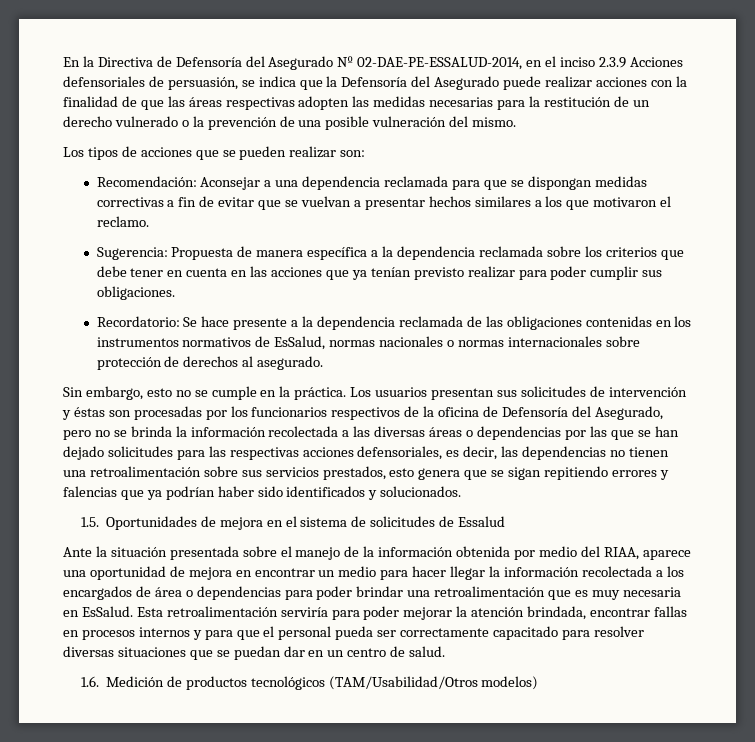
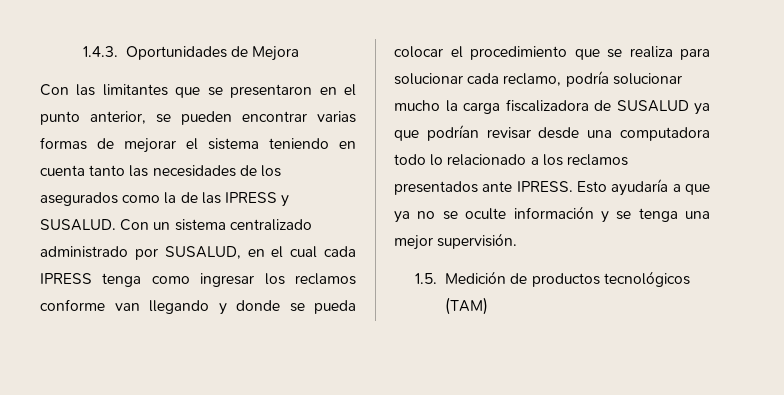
[63,56,683,70] [63,76,687,90] [63,96,650,110] [63,116,517,130] [63,146,366,160] [96,176,647,190] [96,196,672,210] [96,216,149,227] [96,246,684,260] [96,266,663,280] [96,286,175,300] [96,316,692,330] [96,336,640,350] [96,356,324,370] [63,386,687,400] [62,406,663,420] [63,426,679,440] [63,446,669,460] [63,466,669,480] [63,486,462,500] [80,516,506,530] [63,546,691,560] [63,566,684,580] [63,586,681,600] [63,606,687,620] [63,626,644,640] [63,646,446,660] [80,676,99,687] En la Directiva de Defensoría del Asegurado Nº 02-DAE-PE-ESSALUD-2014, en el inciso 2.3.9 Acciones defensoriales de persuasión, se indica que la Defensoría del Asegurado puede realizar acciones con la finalidad de que las áreas respectivas adopten las medidas necesarias para la restitución de un derecho vulnerado o la prevención de una posible vulneración del mismo. // Los tipos de acciones que se pueden realizar son: // Recomendación: Aconsejar a una dependencia reclamada para que se dispongan medidas correctivas a fin de evitar que se vuelvan a presentar hechos similares a los que motivaron el reclamo. // Sugerencia: Propuesta de manera específica a la dependencia reclamada sobre los criterios que debe tener en cuenta en las acciones que ya tenían previsto realizar para poder cumplir sus obligaciones. // Recordatorio: Se hace presente a la dependencia reclamada de las obligaciones contenidas en los instrumentos normativos de EsSalud, normas nacionales o normas internacionales sobre protección de derechos al asegurado. // Sin embargo, esto no se cumple en la práctica. Los usuarios presentan sus solicitudes de intervención y éstas son procesadas por los funcionarios respectivos de la oficina de Defensoría del Asegurado, pero no se brinda la información recolectada a las diversas áreas o dependencias por las que se han dejado solicitudes para las respectivas acciones defensoriales, es decir, las dependencias no tienen una retroalimentación sobre sus servicios prestados, esto genera que se sigan repitiendo errores y falencias que ya podrían haber sido identificados y solucionados. // 1.5. Oportunidades de mejora en el sistema de solicitudes de Essalud // Ante la situación presentada sobre el manejo de la información obtenida por medio del RIAA, aparece una oportunidad de mejora en encontrar un medio para hacer llegar la información recolectada a los encargados de área o dependencias para poder brindar una retroalimentación que es muy necesaria en EsSalud. Esta retroalimentación serviría para poder mejorar la atención brindada, encontrar fallas en procesos internos y para que el personal pueda ser correctamente capacitado para resolver diversas situaciones que se puedan dar en un centro de salud. // 1.6. -> [82,46,299,61] [40,84,356,98] [40,111,356,125] [40,137,356,153] [40,165,281,177] [40,192,290,207] [40,219,312,231] [40,246,356,260] [40,273,356,287] [40,299,356,315] [394,46,710,60] [394,71,682,87] [394,99,710,115] [394,125,710,141] [394,154,628,166] [394,179,710,196] [394,206,710,223] [394,233,518,250] [415,273,438,284] 1.4.3. Oportunidades de Mejora // Con las limitantes que se presentaron en el punto anterior, se pueden encontrar varias formas de mejorar el sistema teniendo en cuenta tanto las necesidades de los asegurados como la de las IPRESS y SUSALUD. Con un sistema centralizado administrado por SUSALUD, en el cual cada IPRESS tenga como ingresar los reclamos conforme van llegando y donde se pueda colocar el procedimiento que se realiza para solucionar cada reclamo, podría solucionar mucho la carga fiscalizadora de SUSALUD ya que podrían revisar desde una computadora todo lo relacionado a los reclamos presentados ante IPRESS. Esto ayudaría a que ya no se oculte información y se tenga una mejor supervisión. // 1.5.
[328,676,539,690] (TAM/Usabilidad/Otros modelos) -> [445,297,489,315] (TAM)

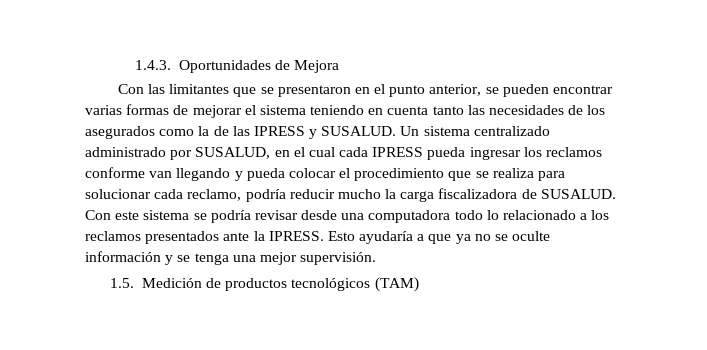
[120,219,171,231] Con un -> [400,126,420,136] Un
[102,273,190,287] tenga como -> [427,147,466,160] pueda
[236,300,305,312] donde se -> (243, 176) none
[612,73,682,85] solucionar -> [289,189,335,199] reducir
[616,100,710,115] [394,125,479,141] SUSALUD ya que podrían -> [540,189,616,199] [85,210,251,223] SUSALUD. Con este sistema se podría
(513, 186) none -> [253,231,265,241] la

